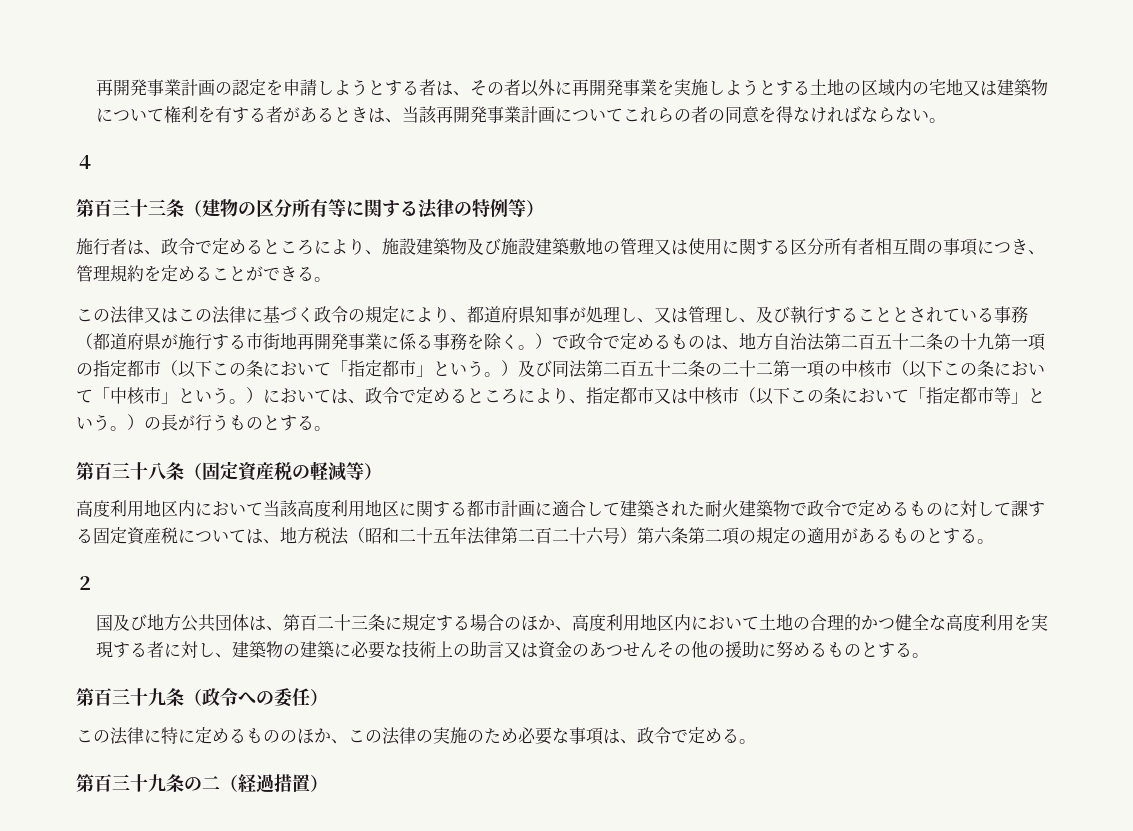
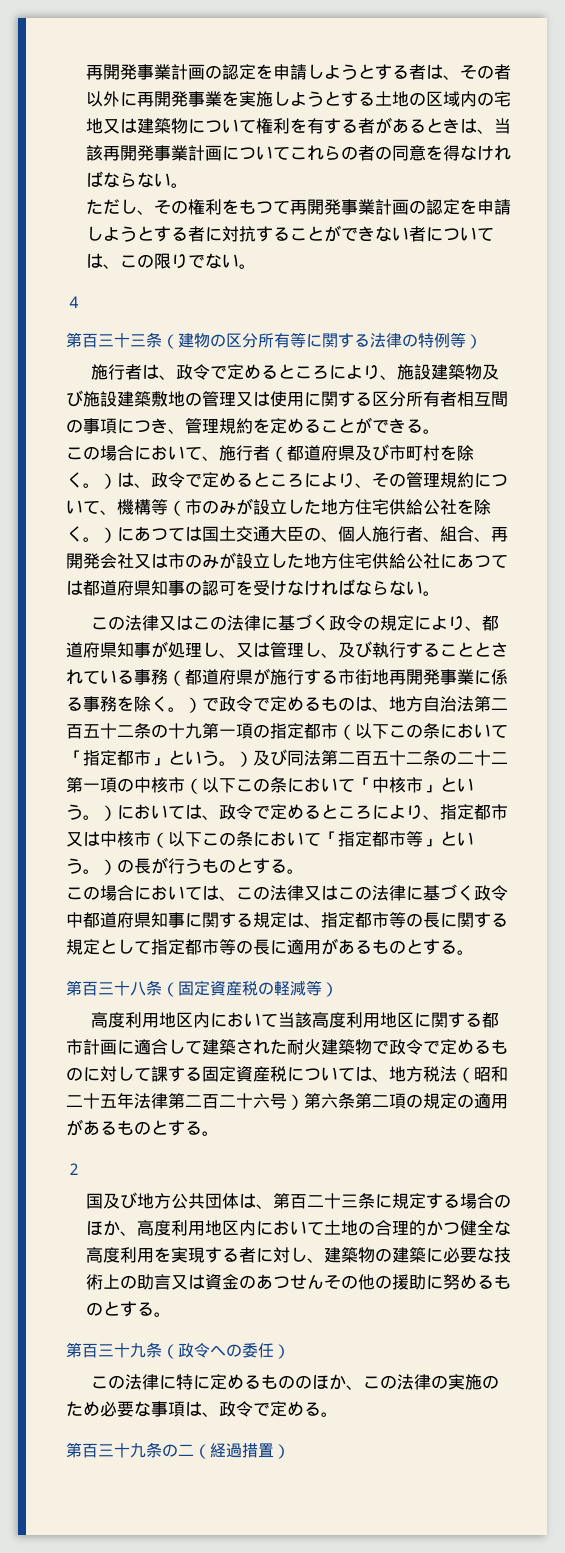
(947, 120) none -> [85,199,511,215] [85,225,494,242] [85,253,256,269] // ただし、その権利をもつて再開発事業計画の認定を申請しようとする者に対抗することができない者については、この限りでない。
(331, 279) none -> [66,444,474,462] [66,472,508,489] [66,498,491,516] [66,526,508,543] [66,552,508,569] [66,579,440,596] // この場合において、施行者（都道府県及び市町村を除く。）は、政令で定めるところにより、その管理規約について、機構等（市のみが設立した地方住宅供給公社を除く。）にあつては国土交通大臣の、個人施行者、組合、再開発会社又は市のみが設立した地方住宅供給公社にあつては都道府県知事の認可を受けなければならない。
(331, 428) none -> [66,884,508,901] [66,912,508,928] [66,938,474,955] // この場合においては、この法律又はこの法律に基づく政令中都道府県知事に関する規定は、指定都市等の長に関する規定として指定都市等の長に適用があるものとする。

